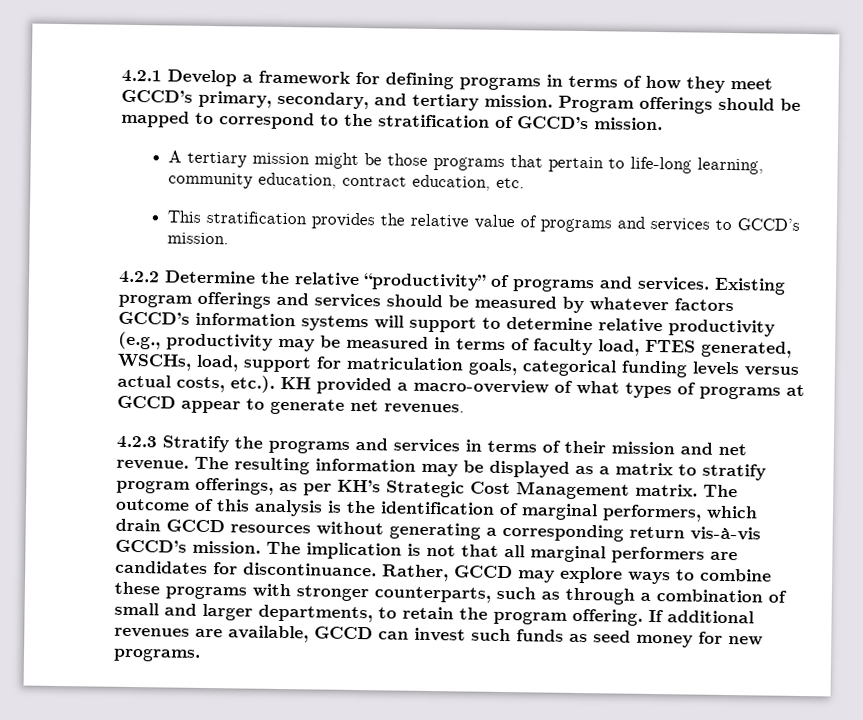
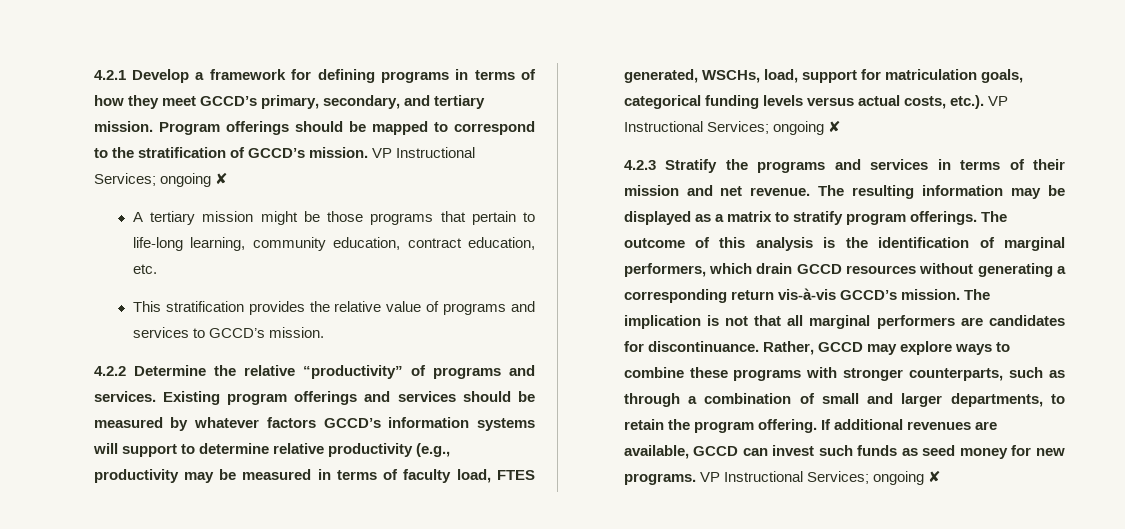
(663, 124) none -> [371,147,475,158] [93,172,228,187] VP Instructional Services; ongoing ✘
[279,376,805,400] [116,395,465,415] KH provided a macro-overview of what types of programs at GCCD appear to generate net revenues. -> [987,96,1008,106] [623,120,841,135] VP Instructional Services; ongoing ✘
[194,477,698,500] offerings, as per KH’s Strategic Cost Management matrix. -> [909,211,977,225] offerings.
(201, 654) none -> [699,470,941,485] VP Instructional Services; ongoing ✘

